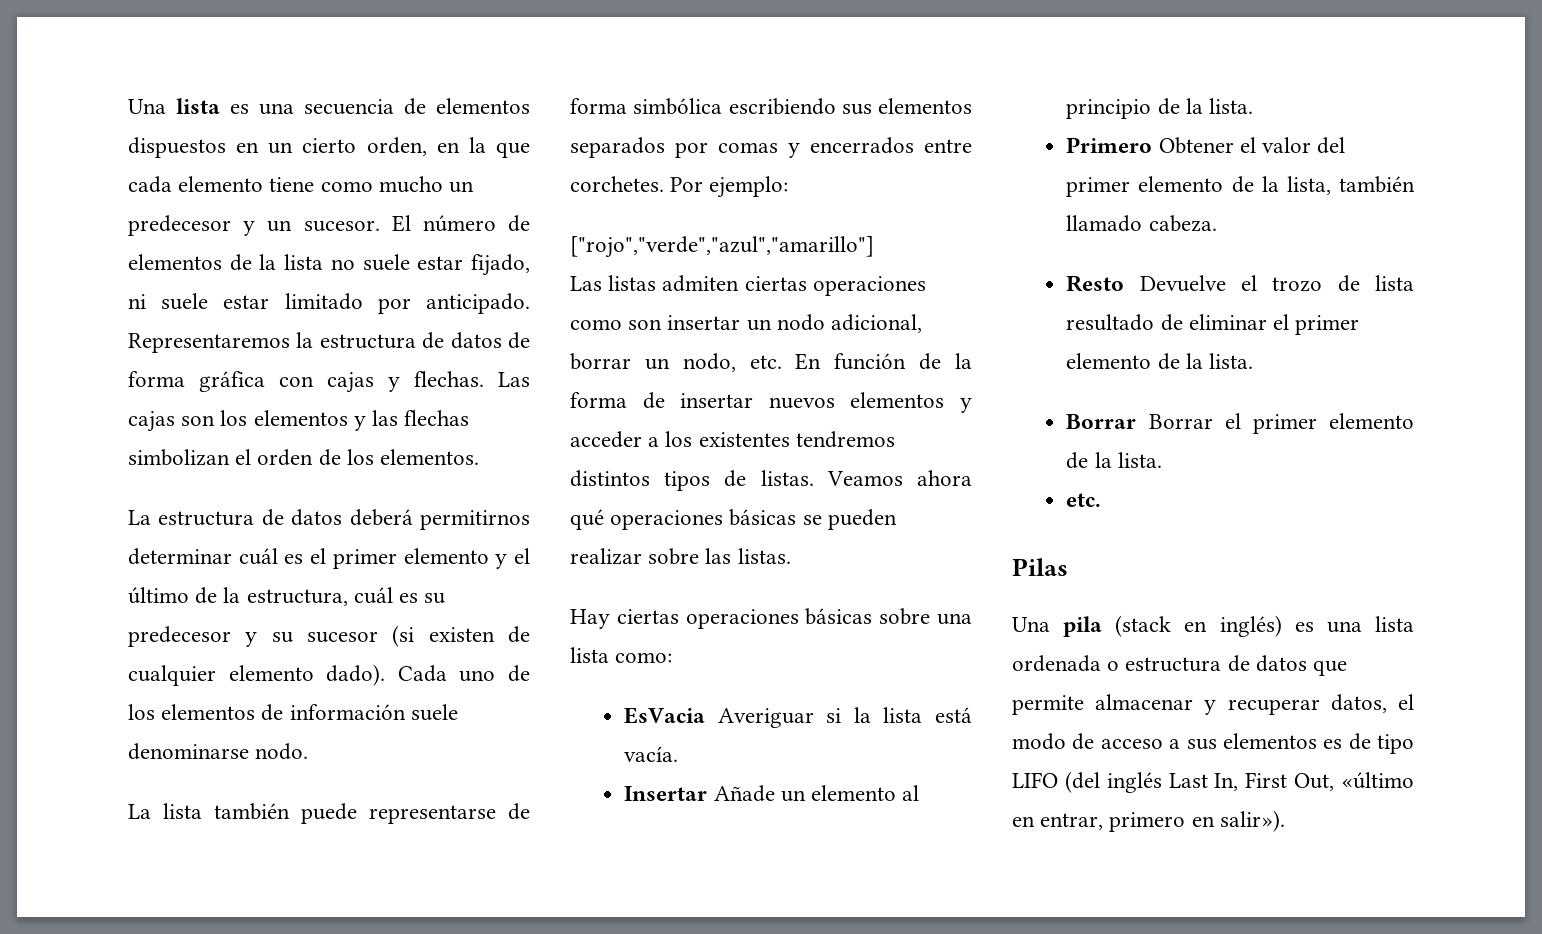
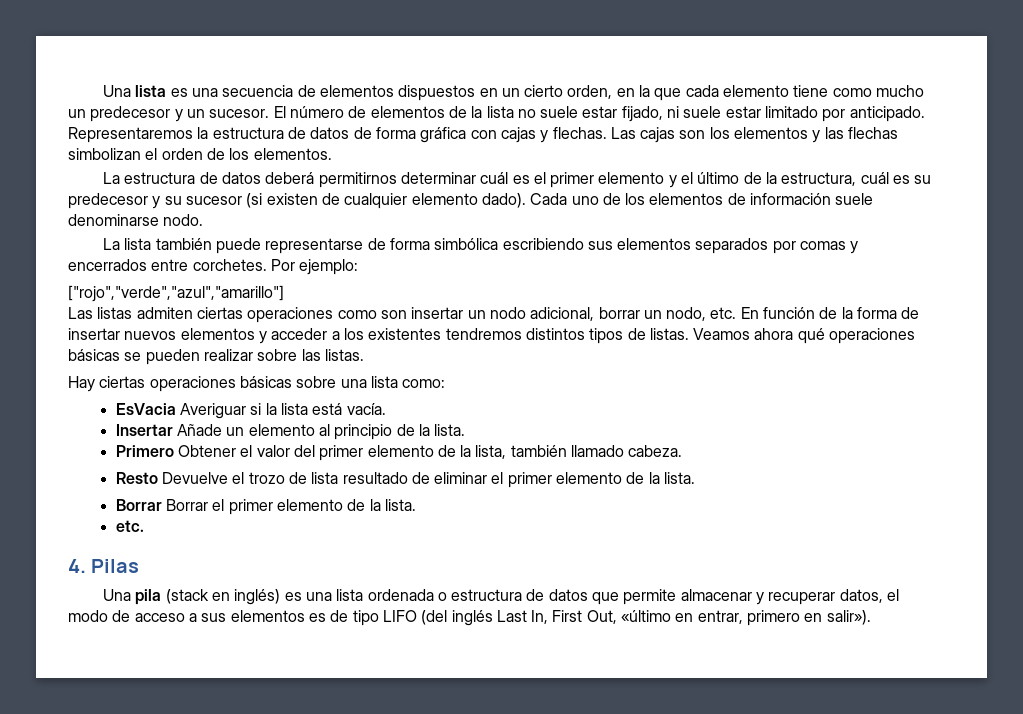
(1102, 500) none -> [68,559,86,573] 4.

